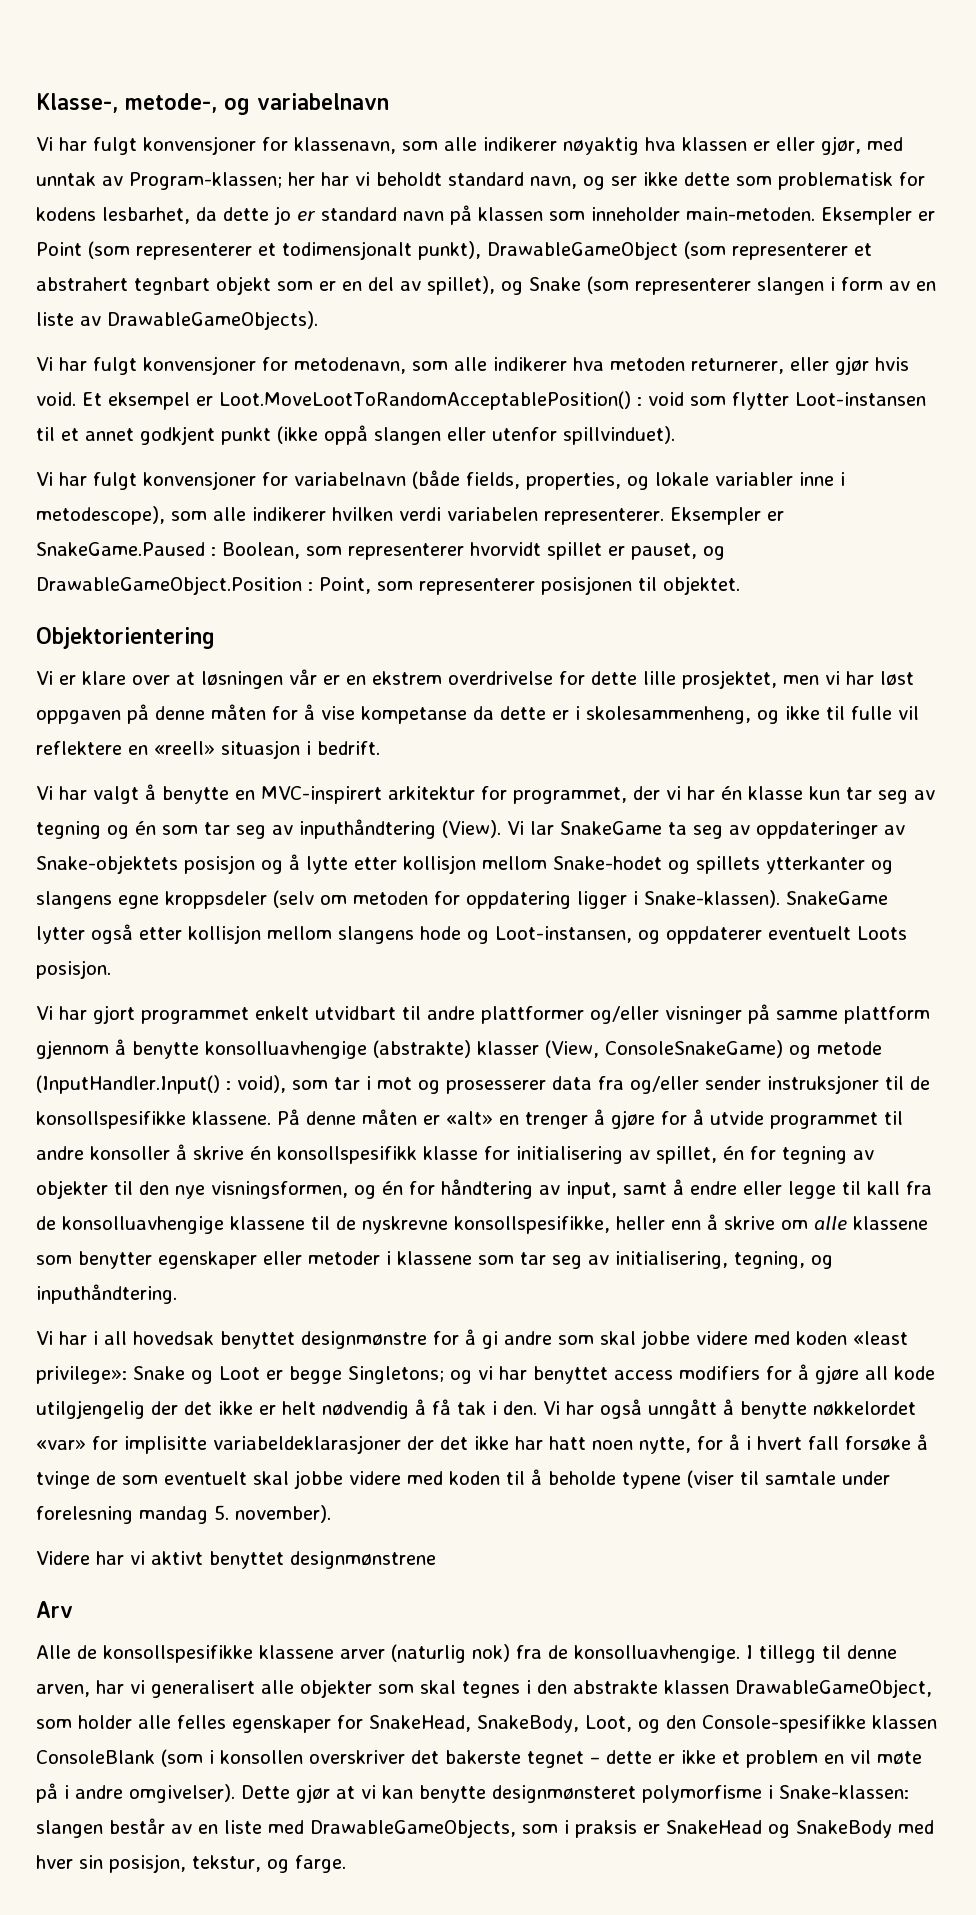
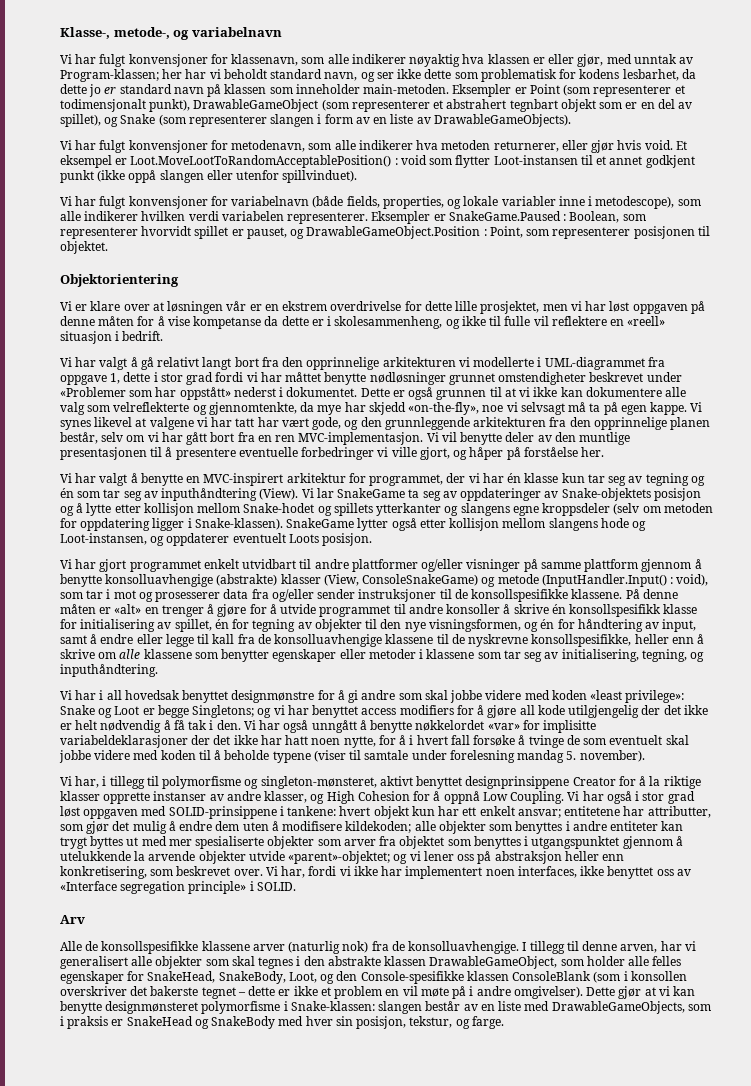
(380, 748) none -> [60,357,665,370] [60,372,682,385] [60,387,687,400] [60,402,703,415] [60,417,711,430] [60,432,631,445] [60,447,605,460] // Vi har valgt å gå relativt langt bort fra den opprinnelige arkitekturen vi modellerte i UML-diagrammet fra oppgave 1, dette i stor grad fordi vi har måttet benytte nødløsninger grunnet omstendigheter beskrevet under «Problemer som har oppstått» nederst i dokumentet. Dette er også grunnen til at vi ikke kan dokumentere alle valg som velreflekterte og gjennomtenkte, da mye har skjedd «on-the-fly», noe vi selvsagt må ta på egen kappe. Vi synes likevel at valgene vi har tatt har vært gode, og den grunnleggende arkitekturen fra den opprinnelige planen består, selv om vi har gått bort fra en ren MVC-implementasjon. Vi vil benytte deler av den muntlige presentasjonen til å presentere eventuelle forbedringer vi ville gjort, og håper på forståelse her.
[36,1551,436,1569] Videre har vi aktivt benyttet designmønstrene -> [60,776,701,789] [60,791,695,804] [60,806,711,819] [60,821,684,834] [60,836,683,849] [60,851,625,864] [60,866,691,879] [60,881,296,894] Vi har, i tillegg til polymorfisme og singleton-mønsteret, aktivt benyttet designprinsippene Creator for å la riktige klasser opprette instanser av andre klasser, og High Cohesion for å oppnå Low Coupling. Vi har også i stor grad løst oppgaven med SOLID-prinsippene i tankene: hvert objekt kun har ett enkelt ansvar; entitetene har attributter, som gjør det mulig å endre dem uten å modifisere kildekoden; alle objekter som benyttes i andre entiteter kan trygt byttes ut med mer spesialiserte objekter som arver fra objektet som benyttes i utgangspunktet gjennom å utelukkende la arvende objekter utvide «parent»-objektet; og vi lener oss på abstraksjon heller enn konkretisering, som beskrevet over. Vi har, fordi vi ikke har implementert noen interfaces, ikke benyttet oss av «Interface segregation principle» i SOLID.

